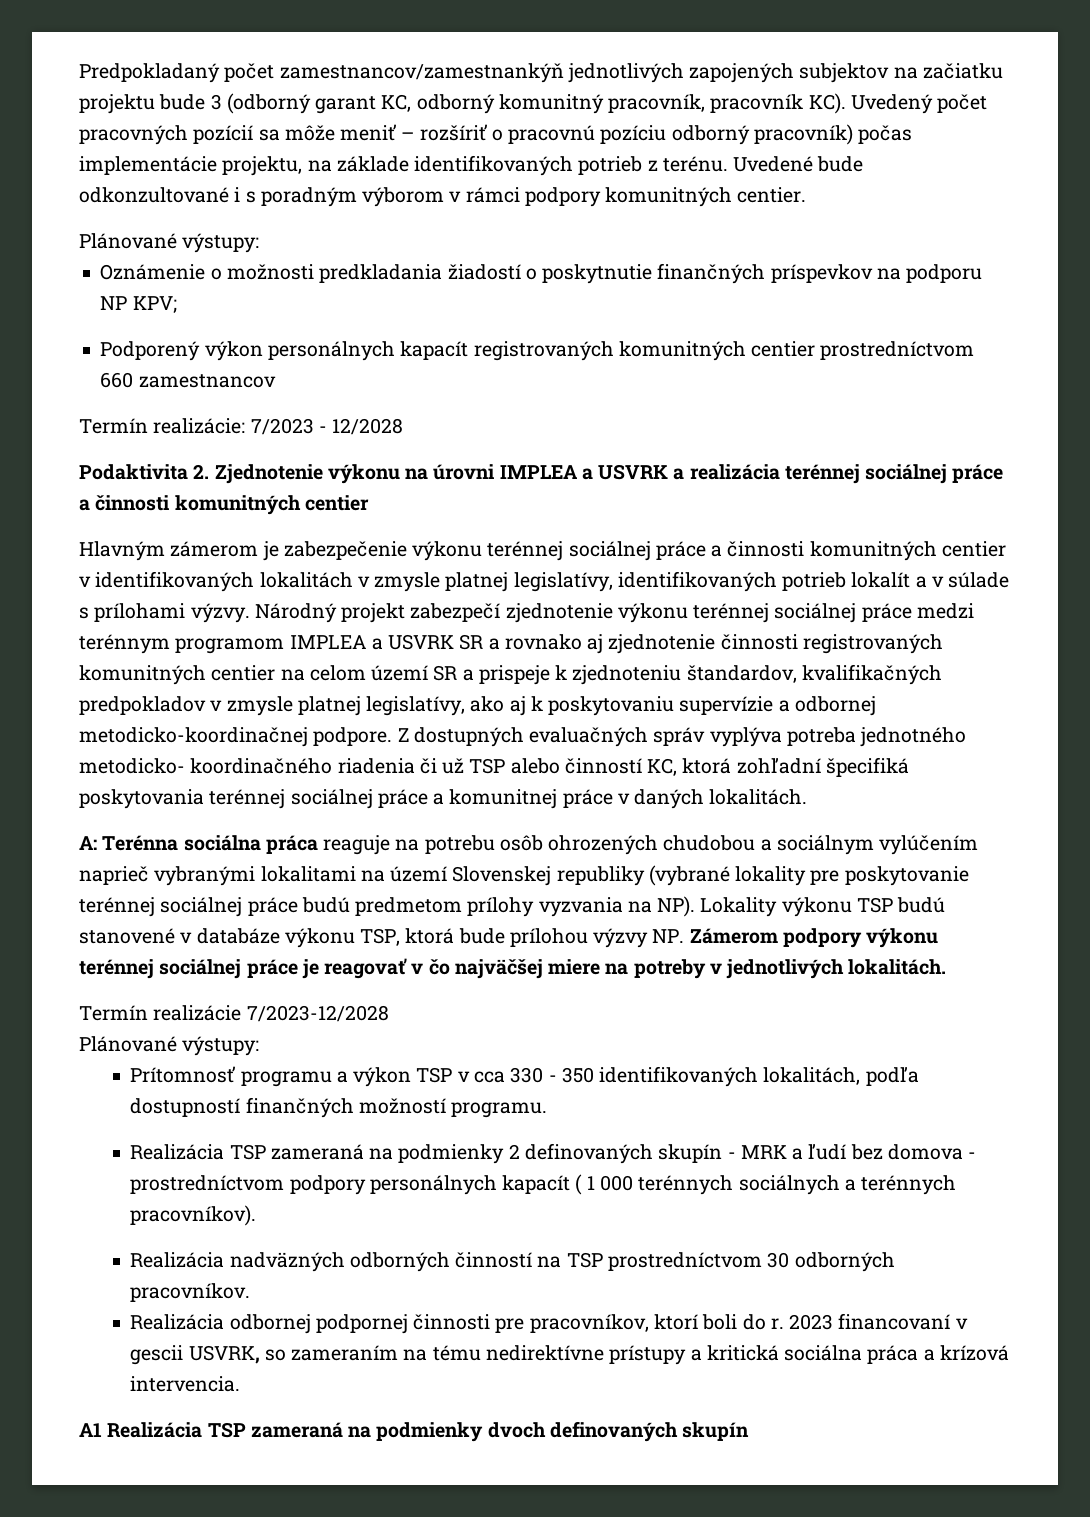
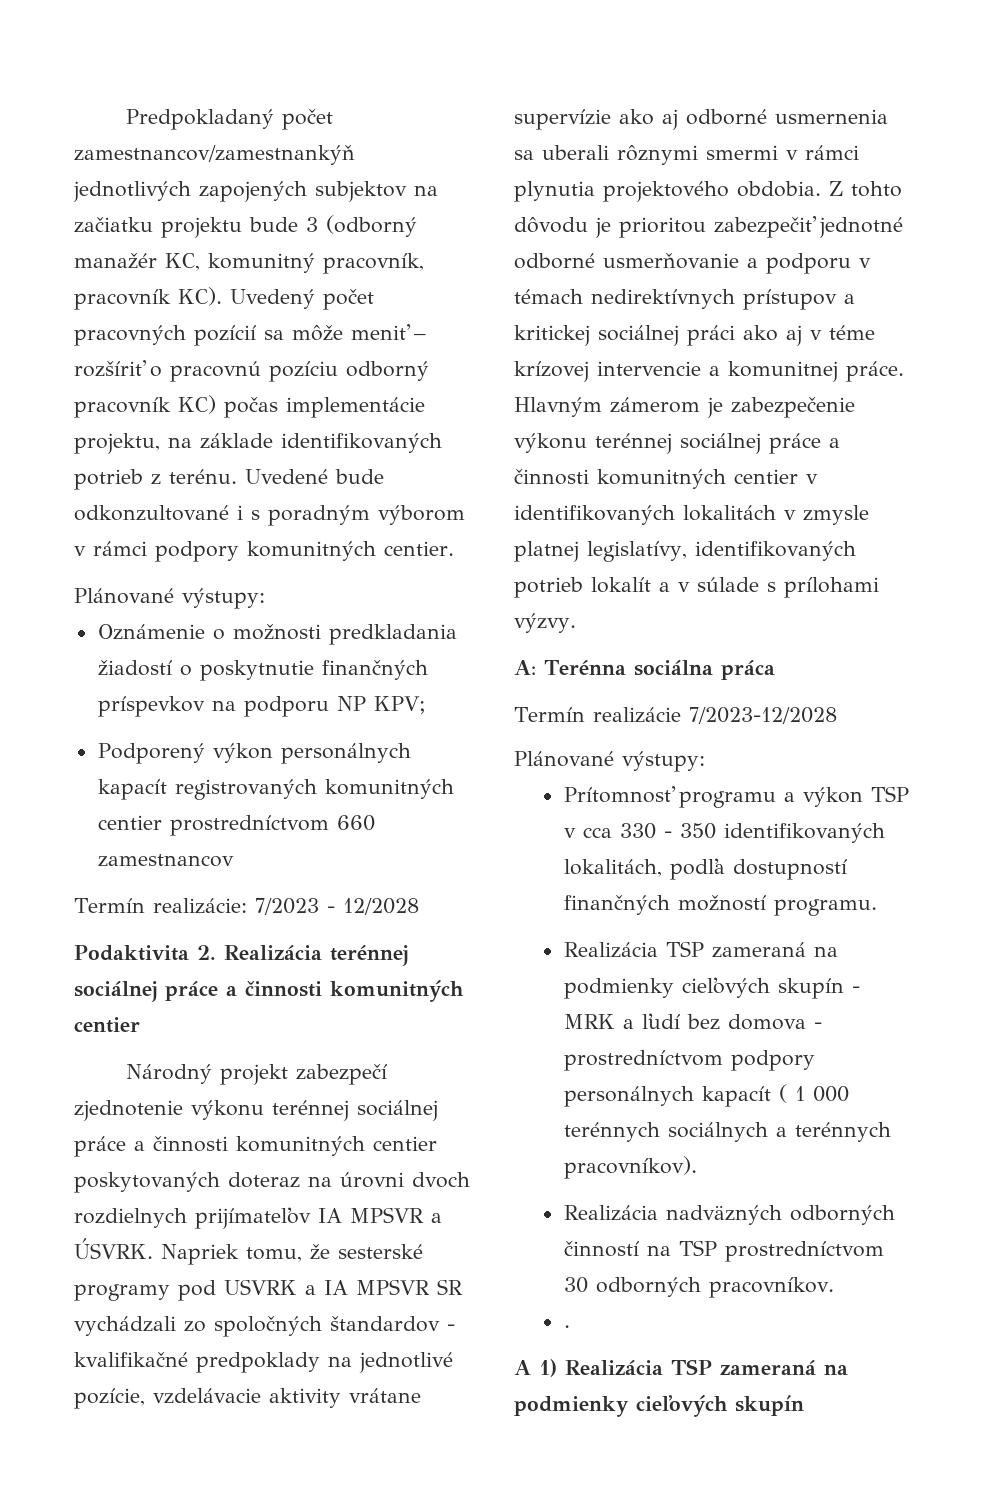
[315,94,495,114] garant KC, odborný -> [74,253,200,271] manažér KC,
[753,124,853,145] pracovník) -> [74,395,216,418] pracovník KC)
[214,464,780,484] Zjednotenie výkonu na úrovni IMPLEA a USVRK a realizácia -> [223,945,322,960] Realizácia
(369, 503) none -> [126,1064,388,1085] [74,1100,438,1121] [74,1136,437,1157] [74,1172,470,1193] [74,1207,442,1229] [74,1238,423,1265] [74,1279,463,1301] [74,1316,455,1337] [74,1352,453,1373] [74,1388,421,1409] [514,109,888,130] [514,145,859,165] [514,181,902,202] [514,216,903,238] [514,253,871,274] [514,289,855,310] [514,325,875,346] [514,361,904,382] Národný projekt zabezpečí zjednotenie výkonu terénnej sociálnej práce a činnosti komunitných centier poskytovaných doteraz na úrovni dvoch rozdielnych prijímateľov IA MPSVR a ÚSVRK. Napriek tomu, že sesterské programy pod USVRK a IA MPSVR SR vychádzali zo spoločných štandardov - kvalifikačné predpoklady na jednotlivé pozície, vzdelávacie aktivity vrátane supervízie ako aj odborné usmernenia sa uberali rôznymi smermi v rámci plynutia projektového obdobia. Z tohto dôvodu je prioritou zabezpečiť jednotné odborné usmerňovanie a podporu v témach nedirektívnych prístupov a kritickej sociálnej práci ako aj v téme krízovej intervencie a komunitnej práce.
[254,603,974,623] [79,634,943,654] [79,664,942,685] [79,696,876,716] [79,727,967,747] [79,757,909,777] [79,789,808,809] [79,835,979,855] [79,865,969,886] [79,896,946,917] [79,928,939,948] [79,958,947,979] Národný projekt zabezpečí zjednotenie výkonu terénnej sociálnej práce medzi terénnym programom IMPLEA a USVRK SR a rovnako aj zjednotenie činnosti registrovaných komunitných centier na celom území SR a prispeje k zjednoteniu štandardov, kvalifikačných predpokladov v zmysle platnej legislatívy, ako aj k poskytovaniu supervízie a odbornej metodicko-koordinačnej podpore. Z dostupných evaluačných správ vyplýva potreba jednotného metodicko- koordinačného riadenia či už TSP alebo činností KC, ktorá zohľadní špecifiká poskytovania terénnej sociálnej práce a komunitnej práce v daných lokalitách. // A: Terénna sociálna práca reaguje na potrebu osôb ohrozených chudobou a sociálnym vylúčením naprieč vybranými lokalitami na území Slovenskej republiky (vybrané lokality pre poskytovanie terénnej sociálnej práce budú predmetom prílohy vyzvania na NP). Lokality výkonu TSP budú stanovené v databáze výkonu TSP, ktorá bude prílohou výzvy NP. Zámerom podpory výkonu terénnej sociálnej práce je reagovať v čo najväčšej miere na potreby v jednotlivých lokalitách. -> [514,660,775,680] // A: Terénna sociálna práca
[508,1143,653,1164] 2 definovaných -> [681,977,770,998] cieľových
[130,1313,968,1334] [130,1345,1009,1365] [130,1376,241,1392] [79,1421,678,1442] Realizácia odbornej podpornej činnosti pre pracovníkov, ktorí boli do r. 2023 financovaní v gescii USVRK, so zameraním na tému nedirektívne prístupy a kritická sociálna práca a krízová intervencia. // A1 Realizácia TSP zameraná na podmienky dvoch definovaných -> [563,1325,570,1328] [514,1359,848,1377] [514,1395,728,1417] . // A 1) Realizácia TSP zameraná na podmienky cieľových

